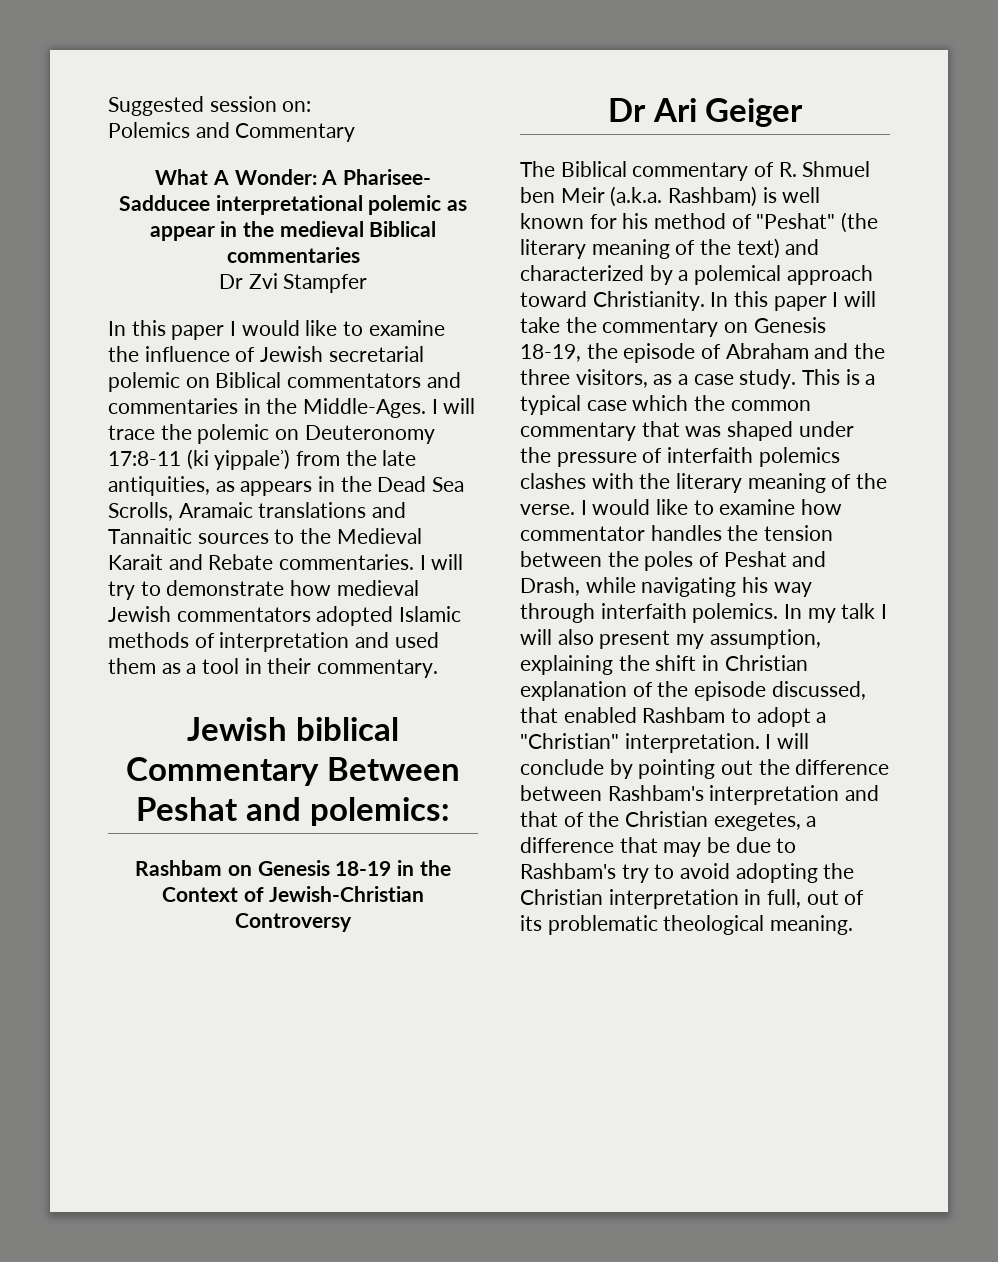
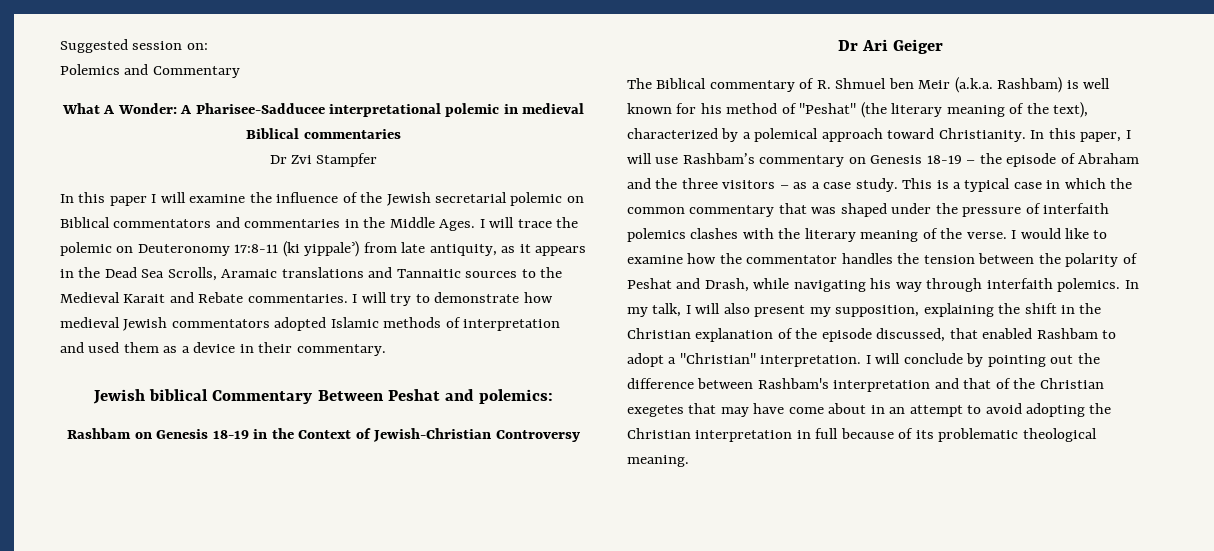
[342,169,431,185] [118,195,468,215] [149,221,274,241] Pharisee- Sadducee interpretational polemic as appear in the -> [195,103,518,117] Pharisee-Sadducee interpretational polemic in
[241,320,364,336] would like to -> [160,192,186,203] will
(256, 354) none -> [360,192,383,203] the
[303,398,427,418] Middle-Ages. -> [389,217,476,231] Middle Ages.
[345,450,417,466] [108,476,235,496] the late antiquities, as -> [401,242,531,256] late antiquity, as it
[202,658,240,674] tool -> [193,342,236,353] device
[736,238,820,259] text) and -> [1053,102,1089,118] text),
[773,291,877,311] [520,317,597,333] paper I will take the -> [1080,130,1131,142] [627,153,755,164] paper, I will use Rashbam’s
[520,344,581,362] 18-19, -> [926,155,976,164] 18-19 –
[575,369,648,388] visitors, -> [722,180,789,189] visitors –
(627, 405) none -> [1046,180,1061,189] in
(843, 507) none -> [719,253,742,264] the
[644,551,694,571] poles -> [1065,253,1119,267] polarity
[841,603,876,619] talk -> [652,303,682,317] talk,
[709,629,821,649] assumption, -> [835,305,920,317] supposition,
(720, 663) none -> [1079,303,1102,314] the
[713,812,817,831] [520,837,797,857] [520,863,649,883] exegetes, a difference that may be due to Rashbam's try -> [627,403,963,417] exegetes that may have come about in an attempt
[767,889,839,908] full, out -> [815,428,894,439] full because

